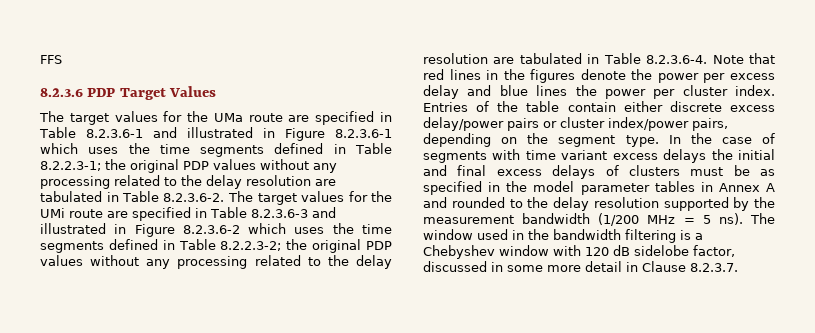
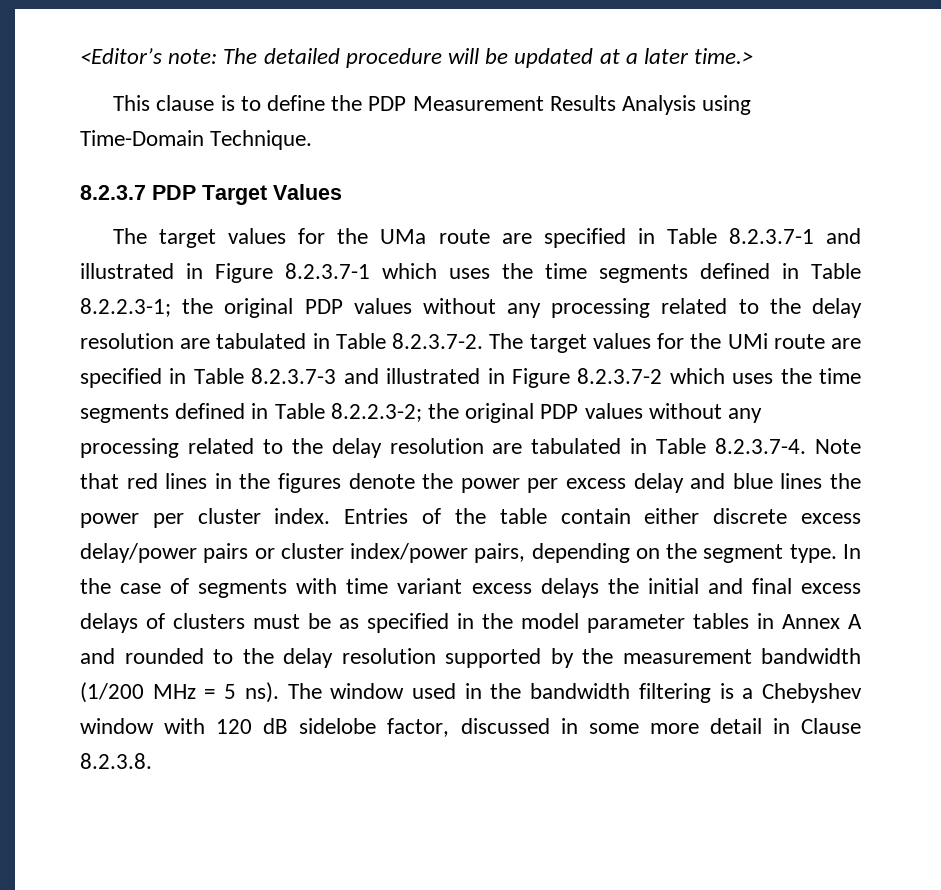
[40,55,62,64] [40,88,83,97] FFS // 8.2.3.6 -> [80,48,754,68] [113,95,752,115] [80,130,313,150] [80,185,146,200] <Editor’s note: The detailed procedure will be updated at a later time.> // This clause is to define the PDP Measurement Results Analysis using Time-Domain Technique. // 8.2.3.7
[85,127,392,141] 8.2.3.6-1 and illustrated in Figure 8.2.3.6-1 -> [728,228,862,244] [80,263,370,283] 8.2.3.7-1 and illustrated in Figure 8.2.3.7-1
[163,193,225,202] 8.2.3.6-2. -> [392,333,484,349] 8.2.3.7-2.
[250,207,336,218] [40,223,240,237] 8.2.3.6-3 and illustrated in Figure 8.2.3.6-2 -> [251,368,663,388] 8.2.3.7-3 and illustrated in Figure 8.2.3.7-2
[646,55,708,64] 8.2.3.6-4. -> [715,438,807,454] 8.2.3.7-4.
[690,263,738,272] 8.2.3.7. -> [80,753,152,769] 8.2.3.8.

